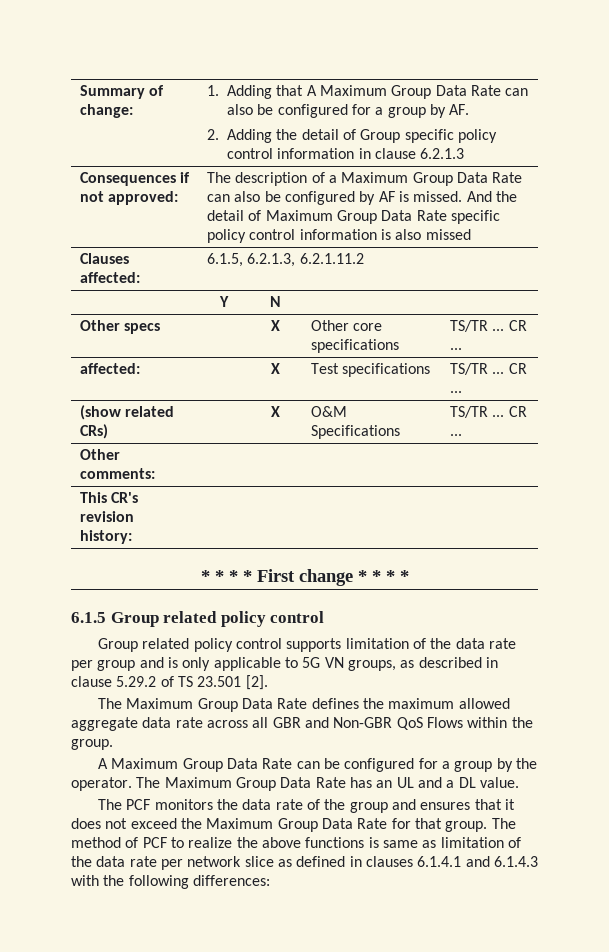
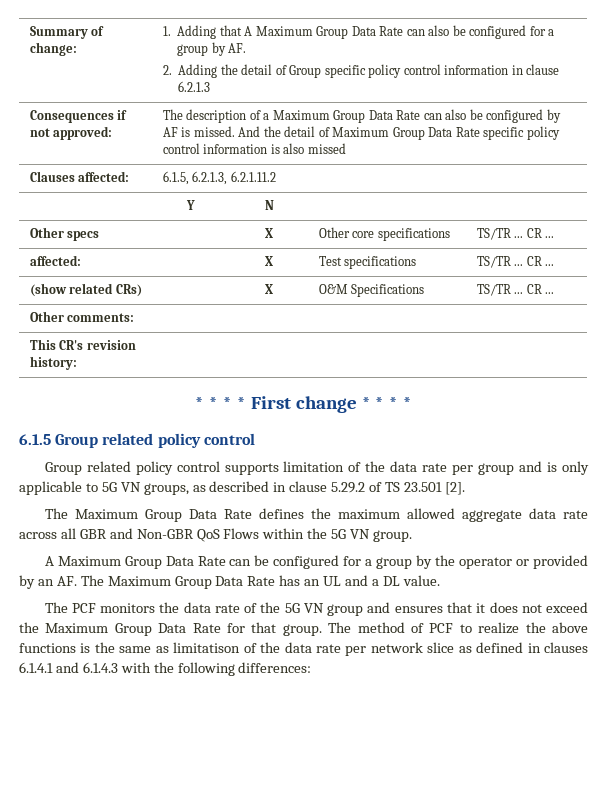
(533, 722) none -> [331,529,371,539] 5G VN
[71,777,132,791] operator. -> [459,555,589,569] [19,575,77,589] operator or provided by an AF.
(346, 804) none -> [284,603,324,613] 5G VN
(379, 842) none -> [94,642,115,653] the
[440,837,504,848] limitation -> [173,642,241,653] limitatison

